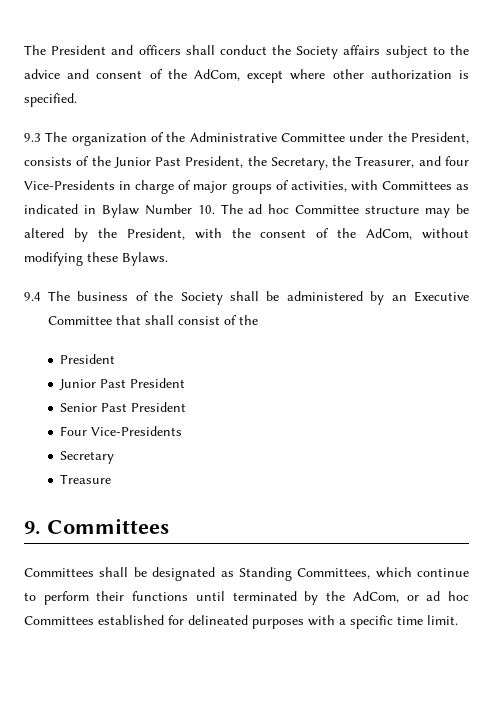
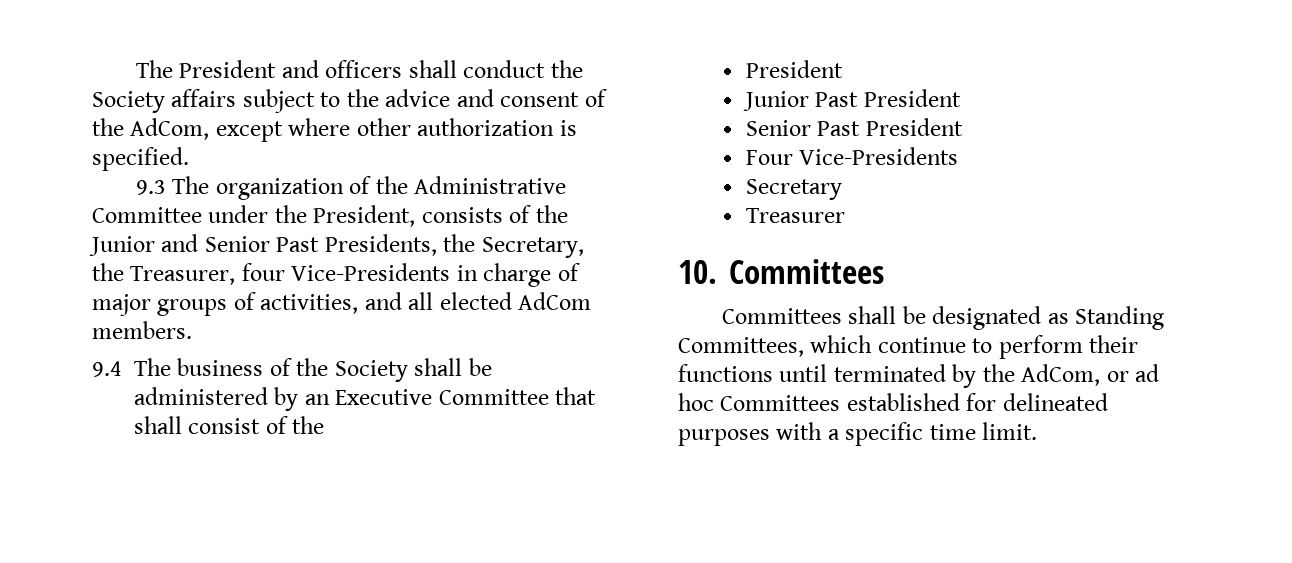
[155,156,244,168] Past President, -> [161,234,437,256] and Senior Past Presidents,
[418,156,441,166] and -> (236, 275) none
[350,180,470,191] [24,204,470,218] [24,228,469,242] [24,252,168,266] with Committees as indicated in Bylaw Number 10. The ad hoc Committee structure may be altered by the President, with the consent of the AdCom, without modifying these Bylaws. -> [364,292,592,310] [92,321,192,339] and all elected AdCom members.
[60,474,112,484] [24,521,40,535] Treasure // 9. -> [745,208,845,223] [678,260,717,284] Treasurer // 10.

